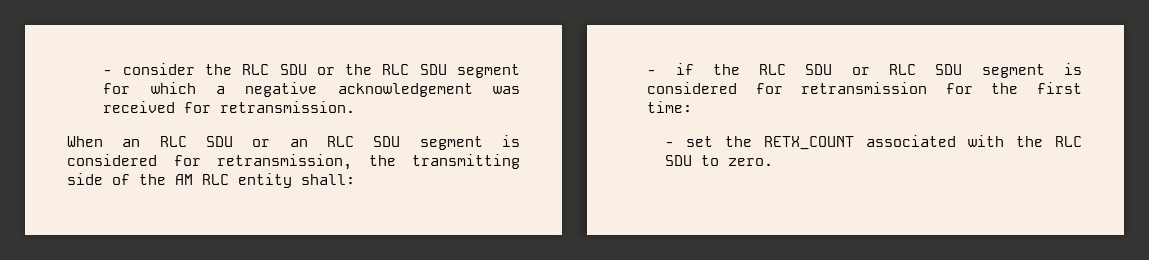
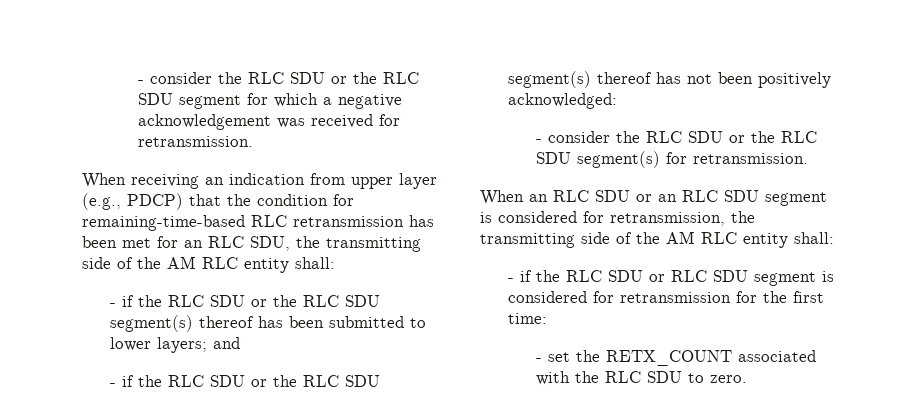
(356, 107) none -> [82,173,437,189] [82,193,354,210] [82,215,434,231] [82,236,421,252] [82,256,335,273] [110,295,381,307] [110,315,427,332] [110,337,241,353] [110,375,381,387] [508,71,832,88] [508,93,618,109] [536,131,818,143] [536,151,809,168] // When receiving an indication from upper layer (e.g., PDCP) that the condition for remaining-time-based RLC retransmission has been met for an RLC SDU, the transmitting side of the AM RLC entity shall: // - if the RLC SDU or the RLC SDU segment(s) thereof has been submitted to lower layers; and // - if the RLC SDU or the RLC SDU segment(s) thereof has not been positively acknowledged: // - consider the RLC SDU or the RLC SDU segment(s) for retransmission.

